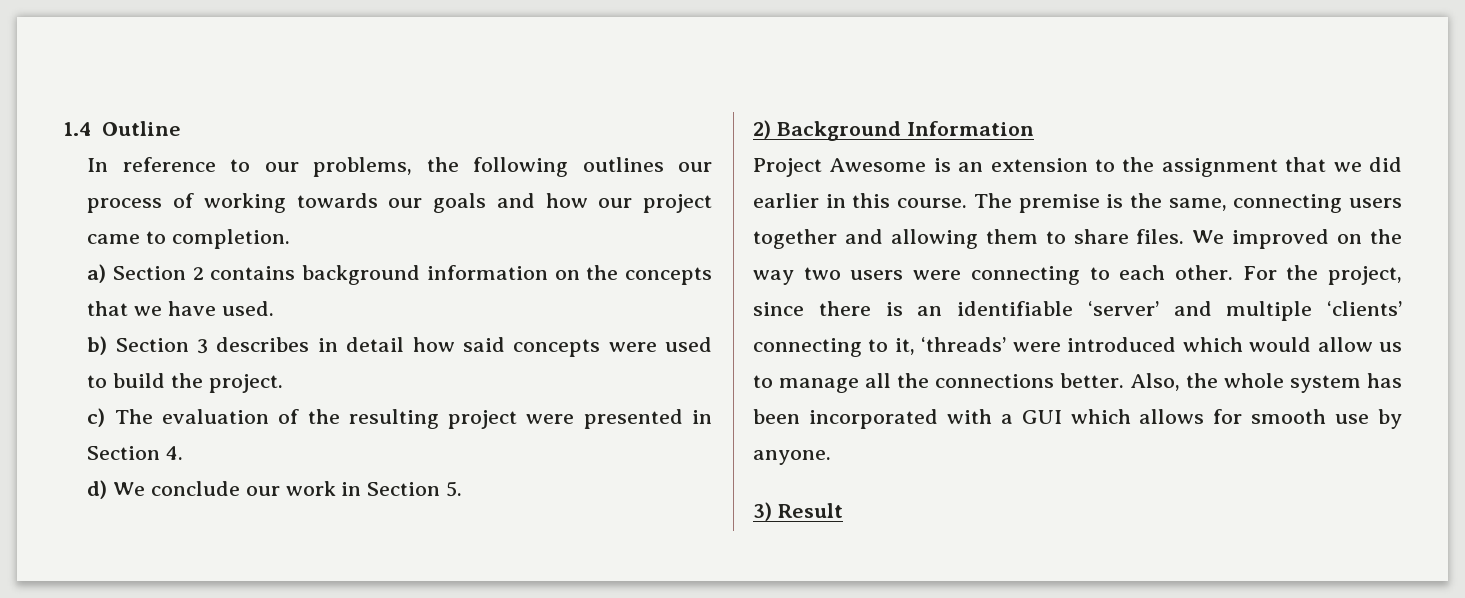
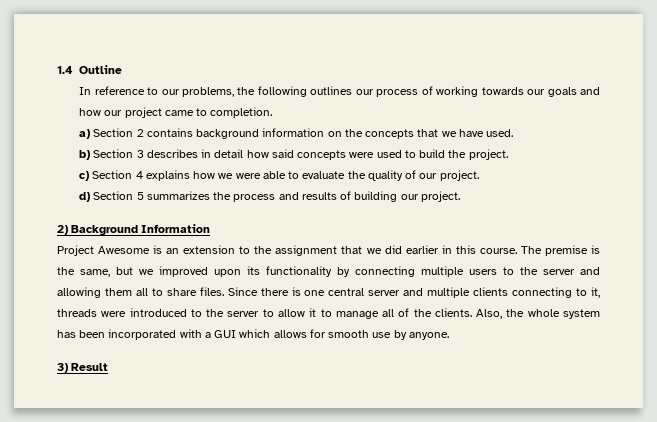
[114,409,712,429] [87,446,184,460] [87,480,462,499] The evaluation of the resulting project were presented in Section 4. // d) We conclude our work in Section 5. -> [92,170,479,181] [79,191,460,202] Section 4 explains how we were able to evaluate the quality of our project. // d) Section 5 summarizes the process and results of building our project.
[1233,194,1402,213] [753,229,837,249] connecting users together -> [116,266,575,277] but we improved upon its functionality by connecting multiple users to the server
(1038, 236) none -> [135,288,148,296] all
[1192,229,1402,249] [753,265,1402,285] [753,301,1159,316] We improved on the way two users were connecting to each other. For the project, since there is an identifiable ‘server’ -> [227,287,401,296] Since there is one central server
[1327,301,1402,316] ‘clients’ -> [473,287,509,296] clients
[921,337,1007,352] ‘threads’ -> [57,309,97,317] threads
[1182,337,1402,352] [753,373,1125,393] which would allow us to manage all the connections better. -> [190,308,472,319] to the server to allow it to manage all of the clients.

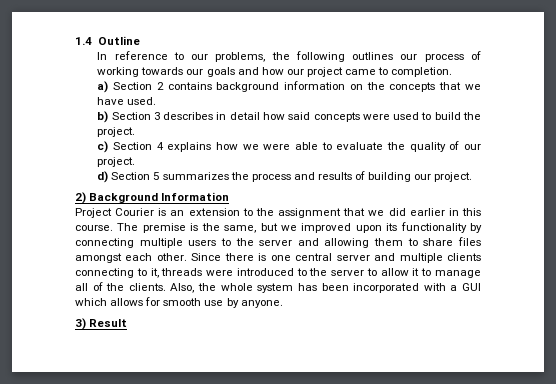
[98,246,151,254] Awesome -> [115,208,155,216] Courier
[135,288,148,296] all -> (404, 242) none
[199,287,224,296] files. -> [457,237,481,246] [75,253,187,263] files amongst each other.

